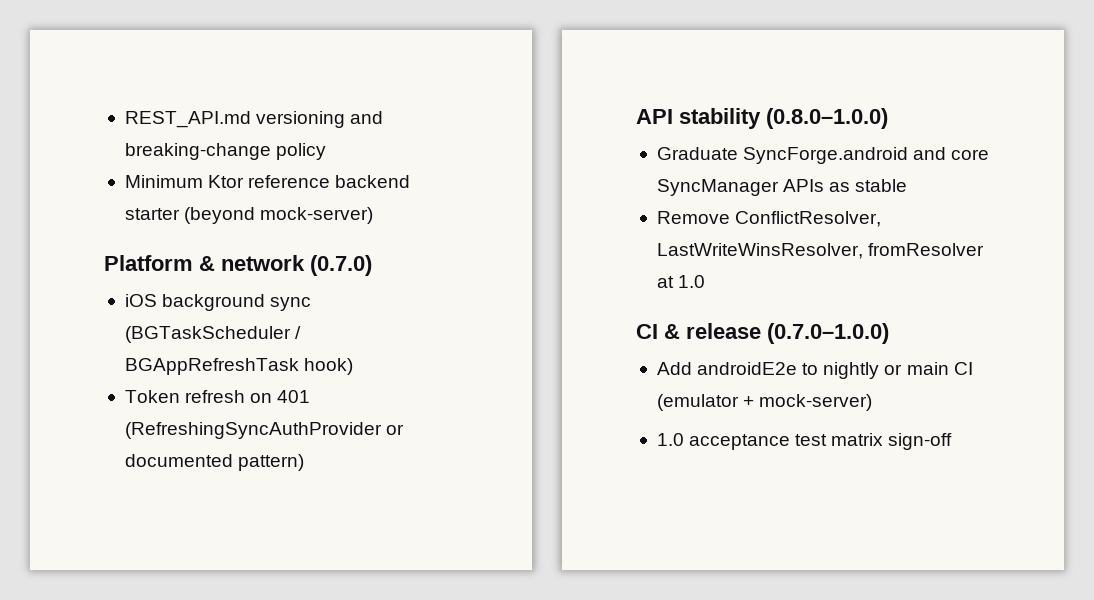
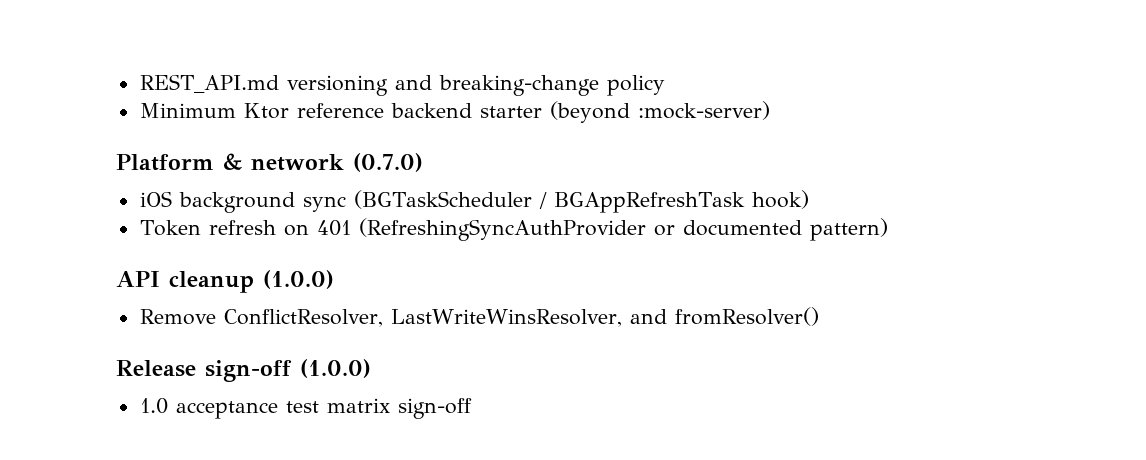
[260,207,374,224] mock-server) -> [637,101,770,120] :mock-server)
[679,108,888,129] [656,147,990,164] [656,179,908,196] [656,211,882,227] [656,243,985,259] [656,275,706,288] [636,323,889,344] [656,362,973,379] [656,394,873,411] stability (0.8.0–1.0.0) // Graduate SyncForge.android and core SyncManager APIs as stable // Remove ConflictResolver, LastWriteWinsResolver, fromResolver at 1.0 // CI & release (0.7.0–1.0.0) // Add androidE2e to nightly or main CI (emulator + mock-server) -> [169,270,334,293] [139,307,819,327] [116,359,371,382] cleanup (1.0.0) // Remove ConflictResolver, LastWriteWinsResolver, and fromResolver() // Release sign-off (1.0.0)

